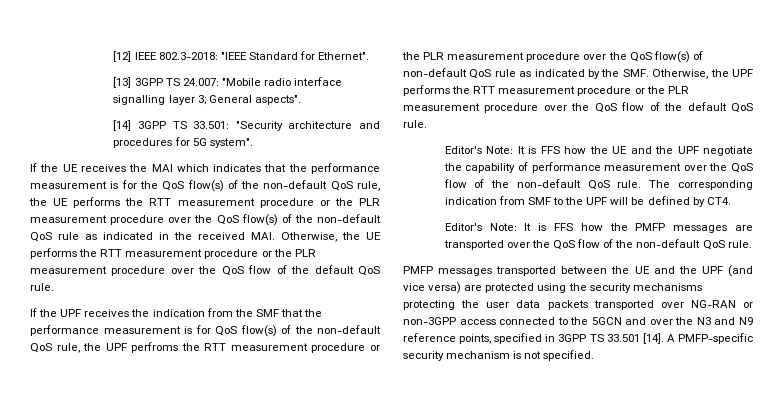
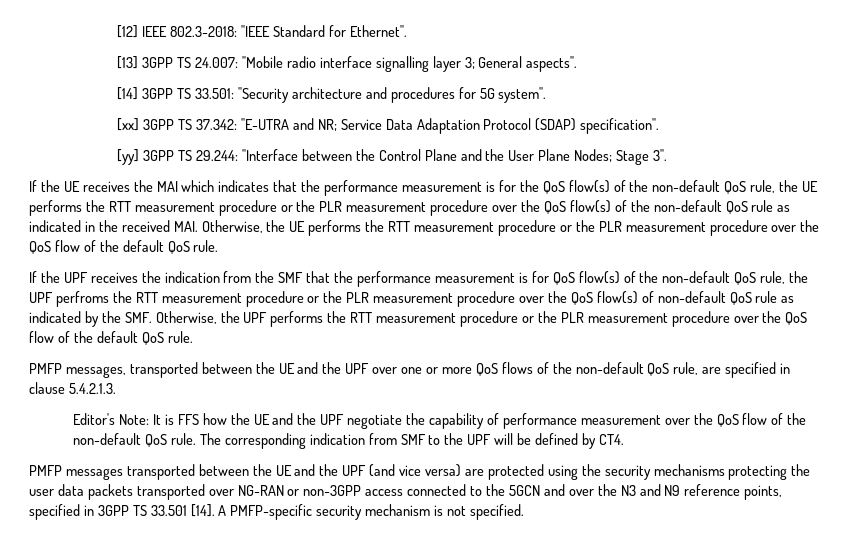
(253, 143) none -> [117,118,660,134] [117,149,668,165] // [xx] 3GPP TS 37.342: "E-UTRA and NR; Service Data Adaptation Protocol (SDAP) specification". // [yy] 3GPP TS 29.244: "Interface between the Control Plane and the User Plane Nodes; Stage 3".
(427, 124) none -> [29,362,791,378] [29,382,116,394] // PMFP messages, transported between the UE and the UPF over one or more QoS flows of the non-default QoS rule, are specified in clause 5.4.2.1.3.
[444,223,753,233] [443,239,752,250] // Editor's Note: It is FFS how the PMFP messages are transported over the QoS flow of the non-default QoS rule. -> (624, 439) none

